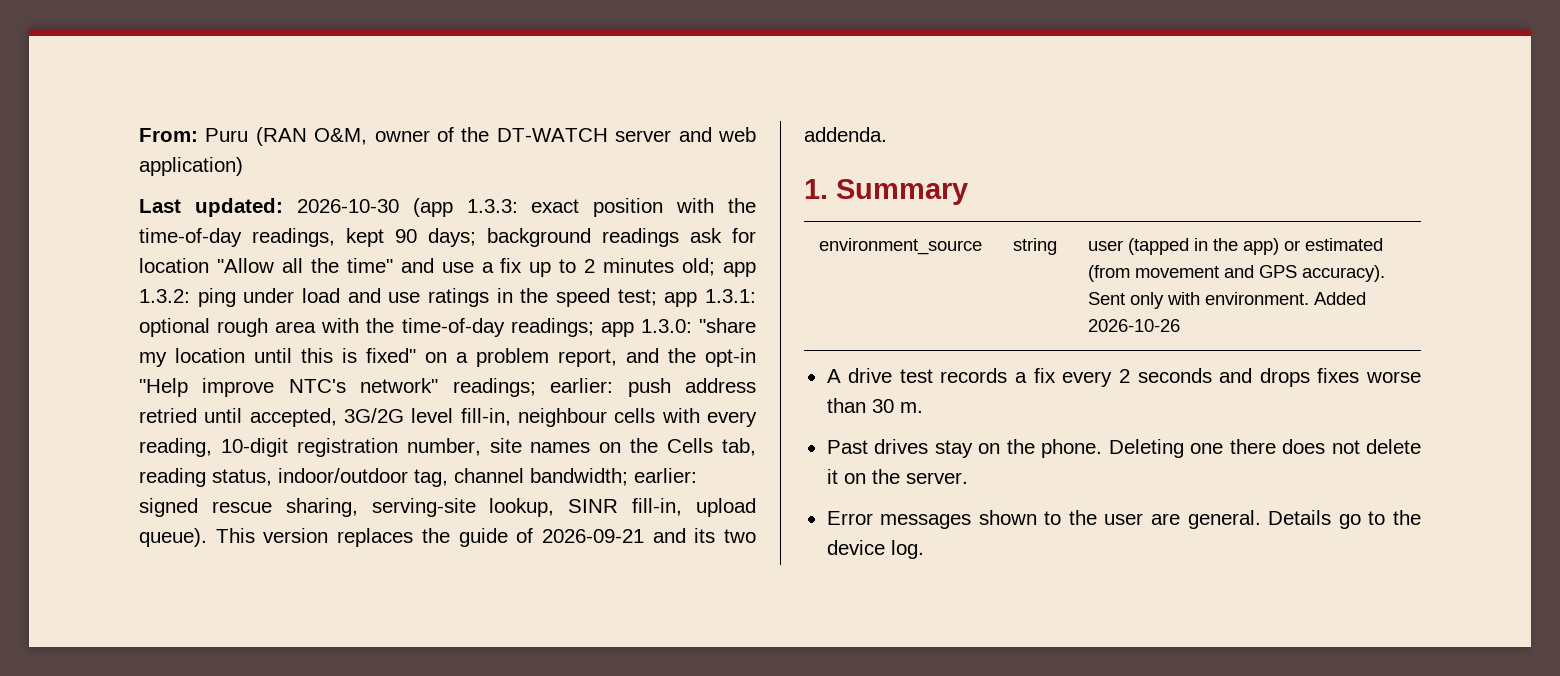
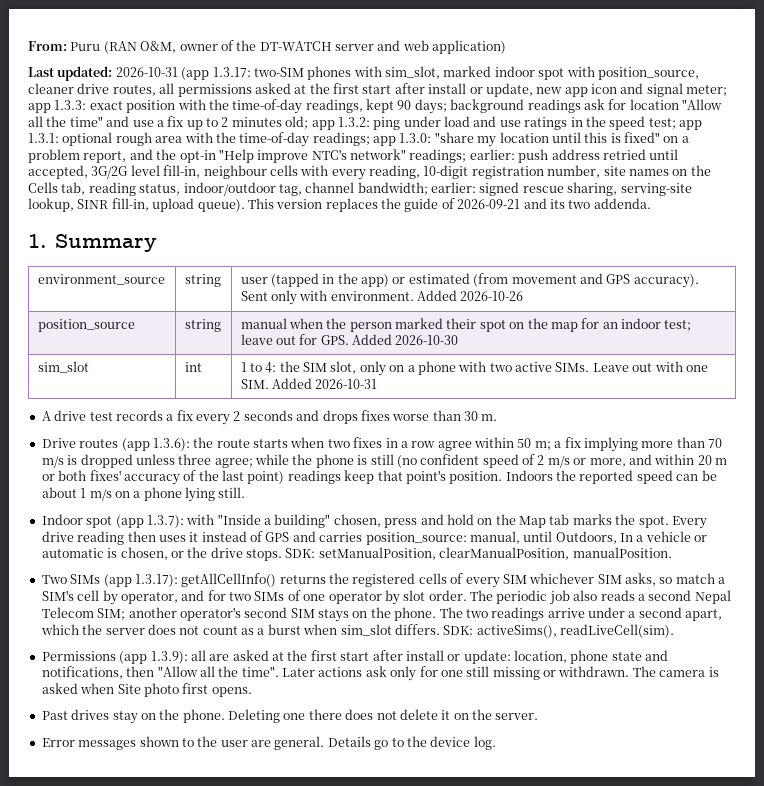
[296,198,453,217] 2026-10-30 (app -> [115,66,699,80] [28,83,728,97] [28,103,51,113] 2026-10-31 (app 1.3.17: two-SIM phones with sim_slot, marked indoor spot with position_source, cleaner drive routes, all permissions asked at the first start after install or update, new app icon and signal meter; app
(1181, 325) none -> [37,319,135,332] [184,319,221,332] [240,318,692,332] [240,334,459,345] [37,361,89,373] [184,362,202,372] [240,361,708,376] [240,378,378,389] // position_source | string | manual when the person marked their spot on the map for an indoor test; leave out for GPS. Added 2026-10-30 // sim_slot | int | 1 to 4: the SIM slot, only on a phone with two active SIMs. Leave out with one SIM. Added 2026-10-31
(923, 407) none -> [41,437,722,452] [41,454,727,468] [41,470,717,485] [41,487,246,502] [41,514,707,529] [41,531,708,545] [41,547,672,561] [41,573,726,588] [41,590,731,605] [41,607,723,622] [40,624,674,638] [41,650,669,664] [41,666,719,681] [41,683,252,697] // Drive routes (app 1.3.6): the route starts when two fixes in a row agree within 50 m; a fix implying more than 70 m/s is dropped unless three agree; while the phone is still (no confident speed of 2 m/s or more, and within 20 m or both fixes' accuracy of the last point) readings keep that point's position. Indoors the reported speed can be about 1 m/s on a phone lying still. // Indoor spot (app 1.3.7): with "Inside a building" chosen, press and hold on the Map tab marks the spot. Every drive reading then uses it instead of GPS and carries position_source: manual, until Outdoors, In a vehicle or automatic is chosen, or the drive stops. SDK: setManualPosition, clearManualPosition, manualPosition. // Two SIMs (app 1.3.17): getAllCellInfo() returns the registered cells of every SIM whichever SIM asks, so match a SIM's cell by operator, and for two SIMs of one operator by slot order. The periodic job also reads a second Nepal Telecom SIM; another operator's second SIM stays on the phone. The two readings arrive under a second apart, which the server does not count as a burst when sim_slot differs. SDK: activeSims(), readLiveCell(sim). // Permissions (app 1.3.9): all are asked at the first start after install or update: location, phone state and notifications, then "Allow all the time". Later actions ask only for one still missing or withdrawn. The camera is asked when Site photo first opens.

